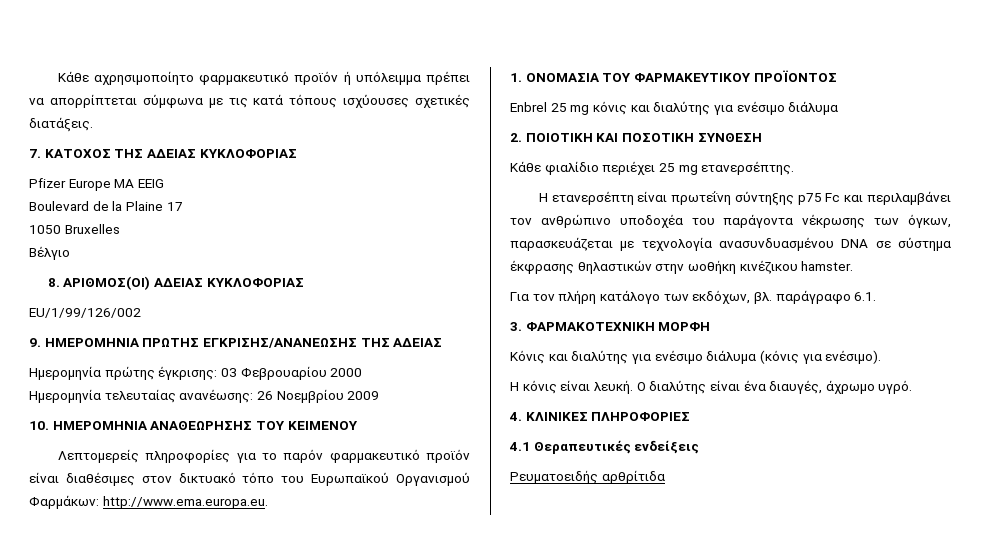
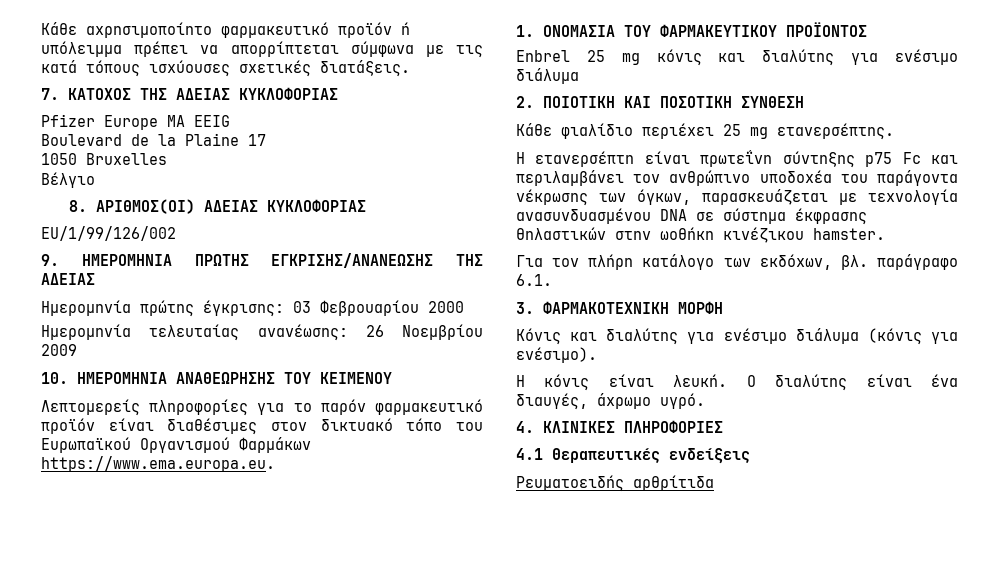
[29,495,268,509] Φαρμάκων: http://www.ema.europa.eu. -> [239,437,311,453] [41,456,275,472] Φαρμάκων https://www.ema.europa.eu.

